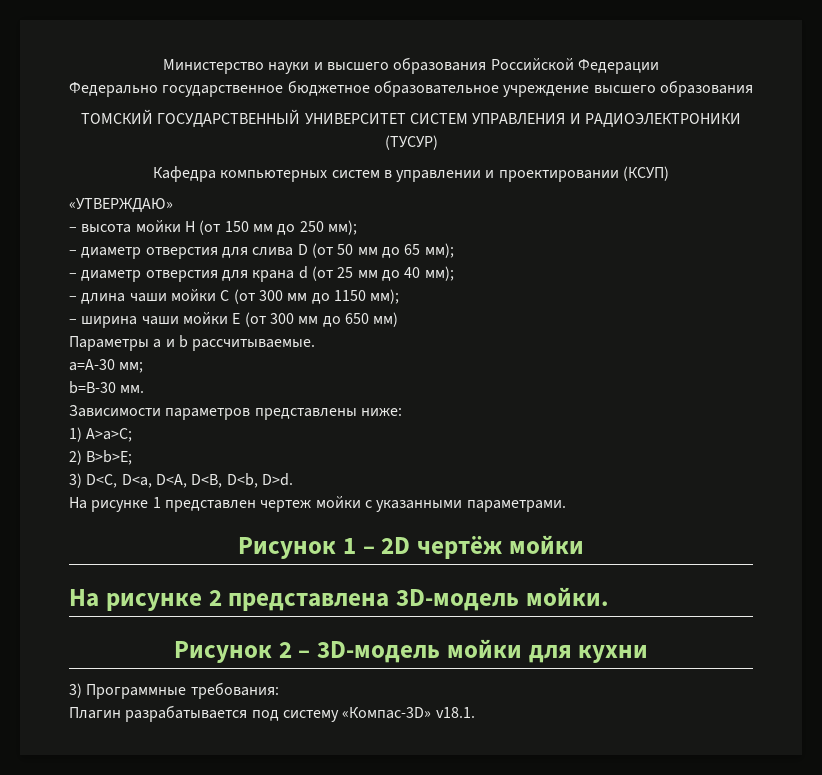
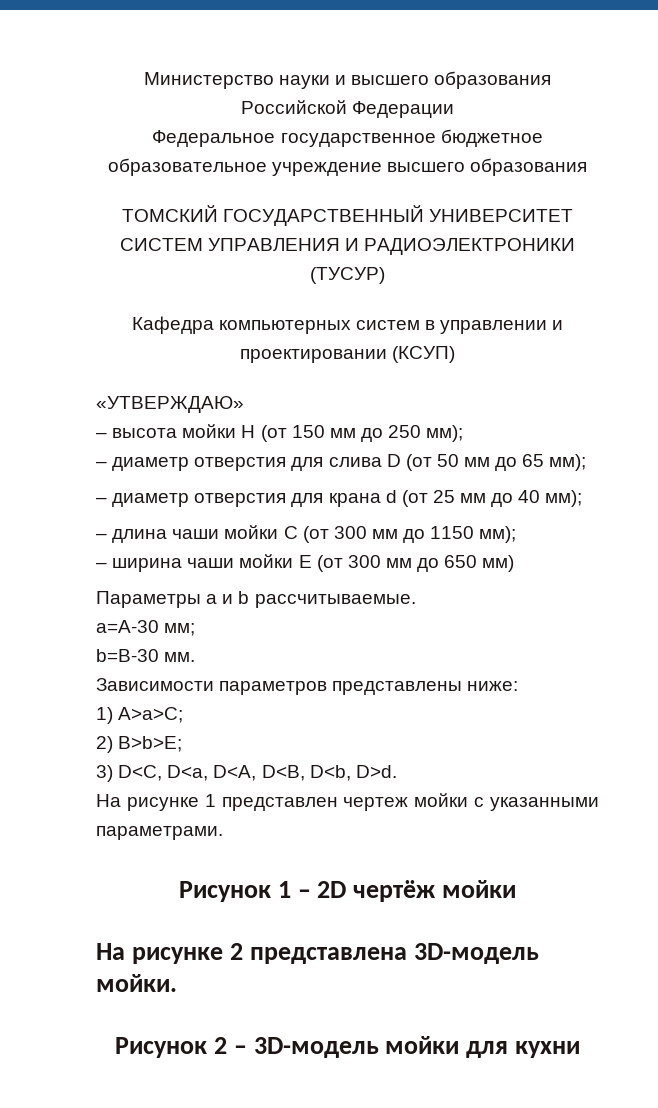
[69,82,159,97] Федерально -> [152,130,276,147] Федеральное
[69,682,279,699] [69,705,475,722] // 3) Программные требования: // Плагин разрабатывается под систему «Компас-3D» v18.1. -> (581, 1049) none

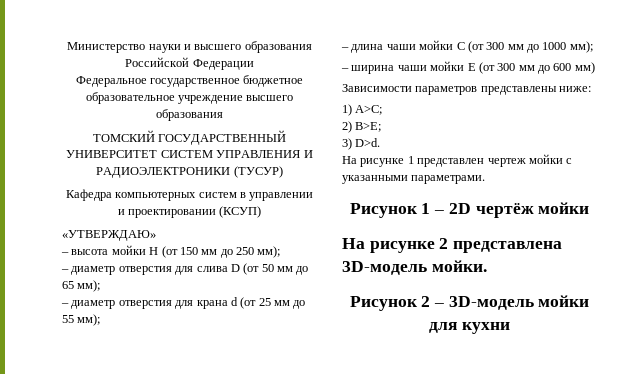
[518,490,541,503] 40 -> [62,315,74,323] 55
[430,526,475,539] 1150 -> [542,42,567,50] 1000
[444,555,478,568] 650 -> [553,63,572,71] 600
[96,591,416,608] [96,620,196,636] [96,649,196,662] // Параметры a и b рассчитываемые. // a=A-30 мм; // b=B-30 мм. -> (595, 68) none
[118,707,184,723] A>a>C; -> [355,105,383,115] A>C;
[118,736,183,752] B>b>E; -> [355,122,382,132] B>E;
[118,765,351,781] D<C, D<a, D<A, D<B, D<b, -> (352, 144) none

